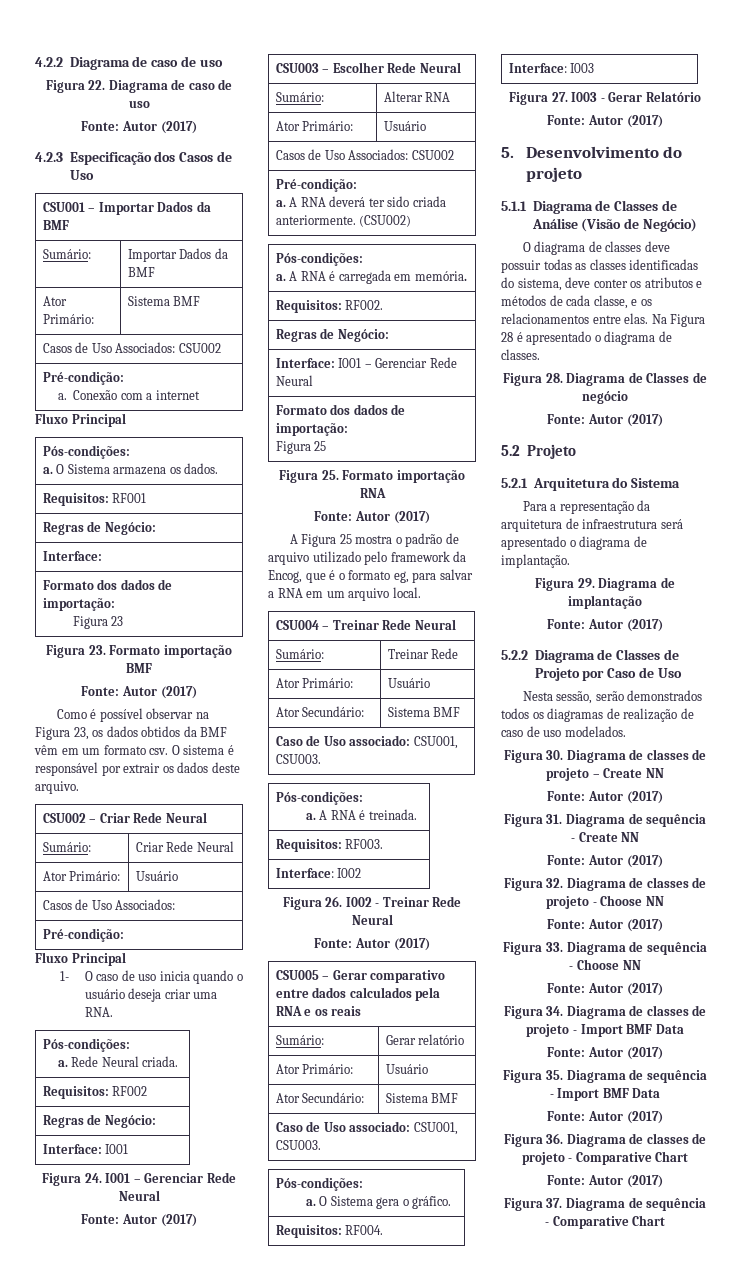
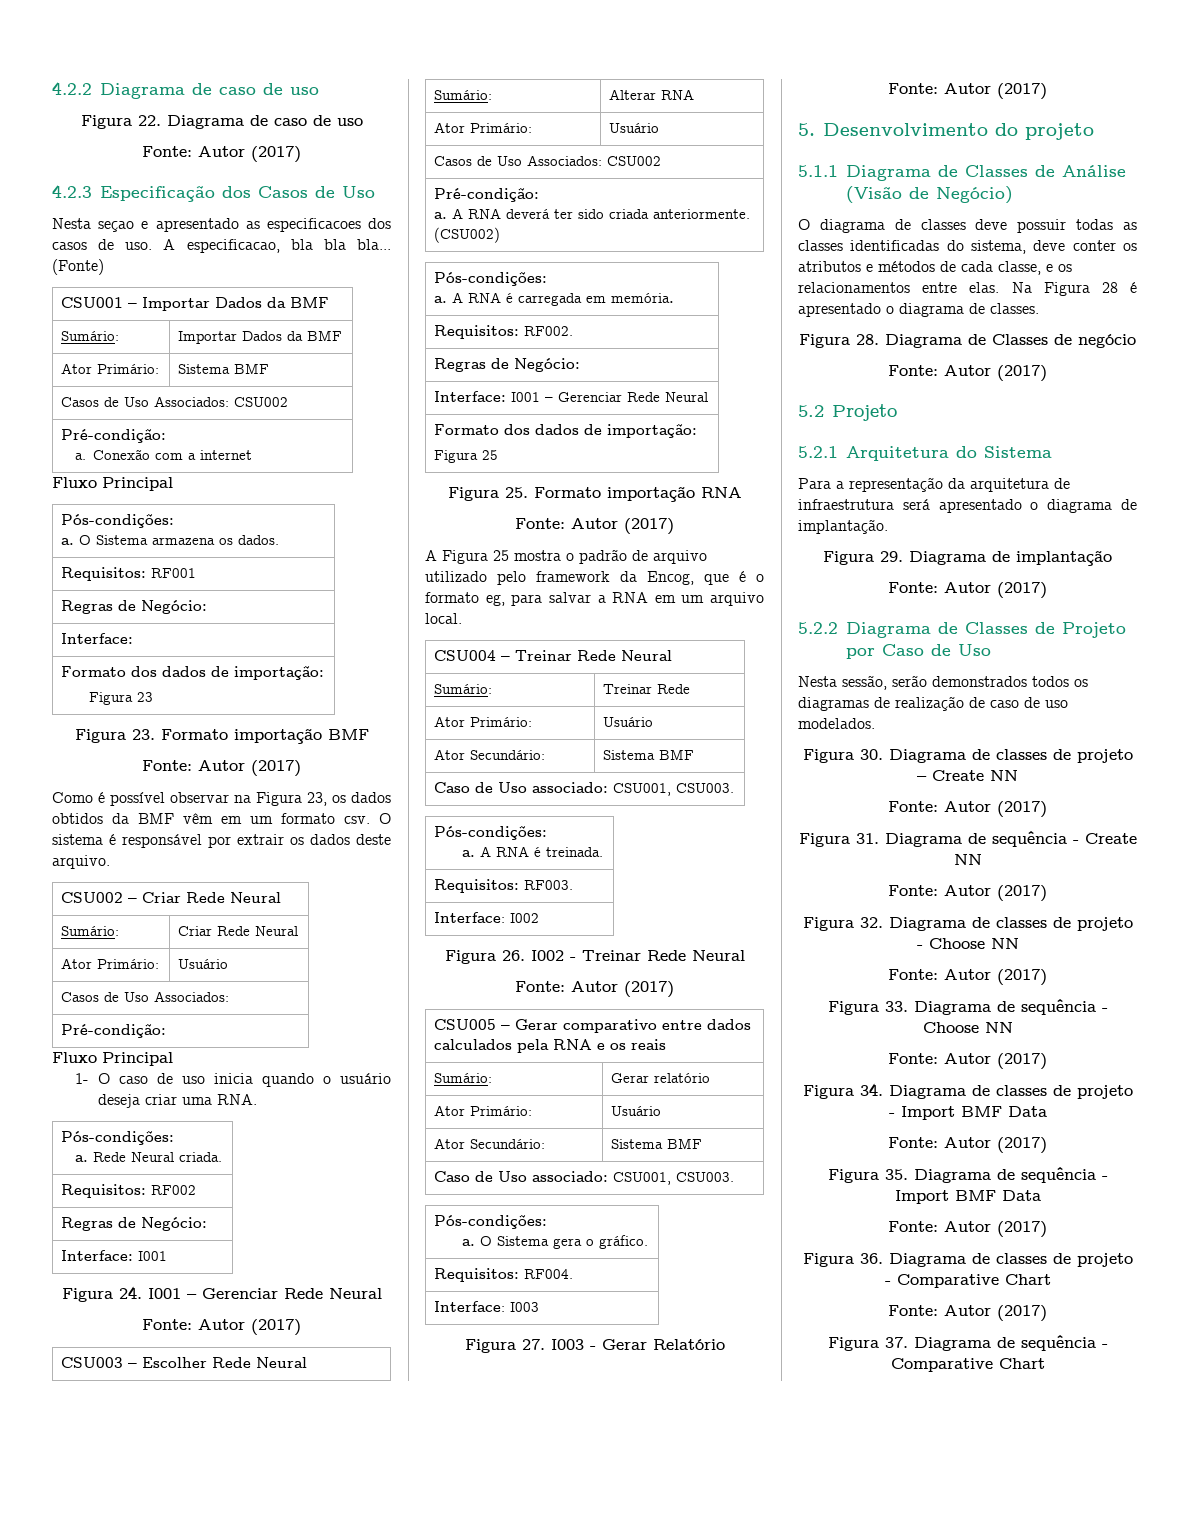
(94, 175) none -> [52,218,391,232] [52,239,391,253] [52,259,104,275] // Nesta seçao e apresentado as especificacoes dos casos de uso. A especificacao, bla bla bla... (Fonte)

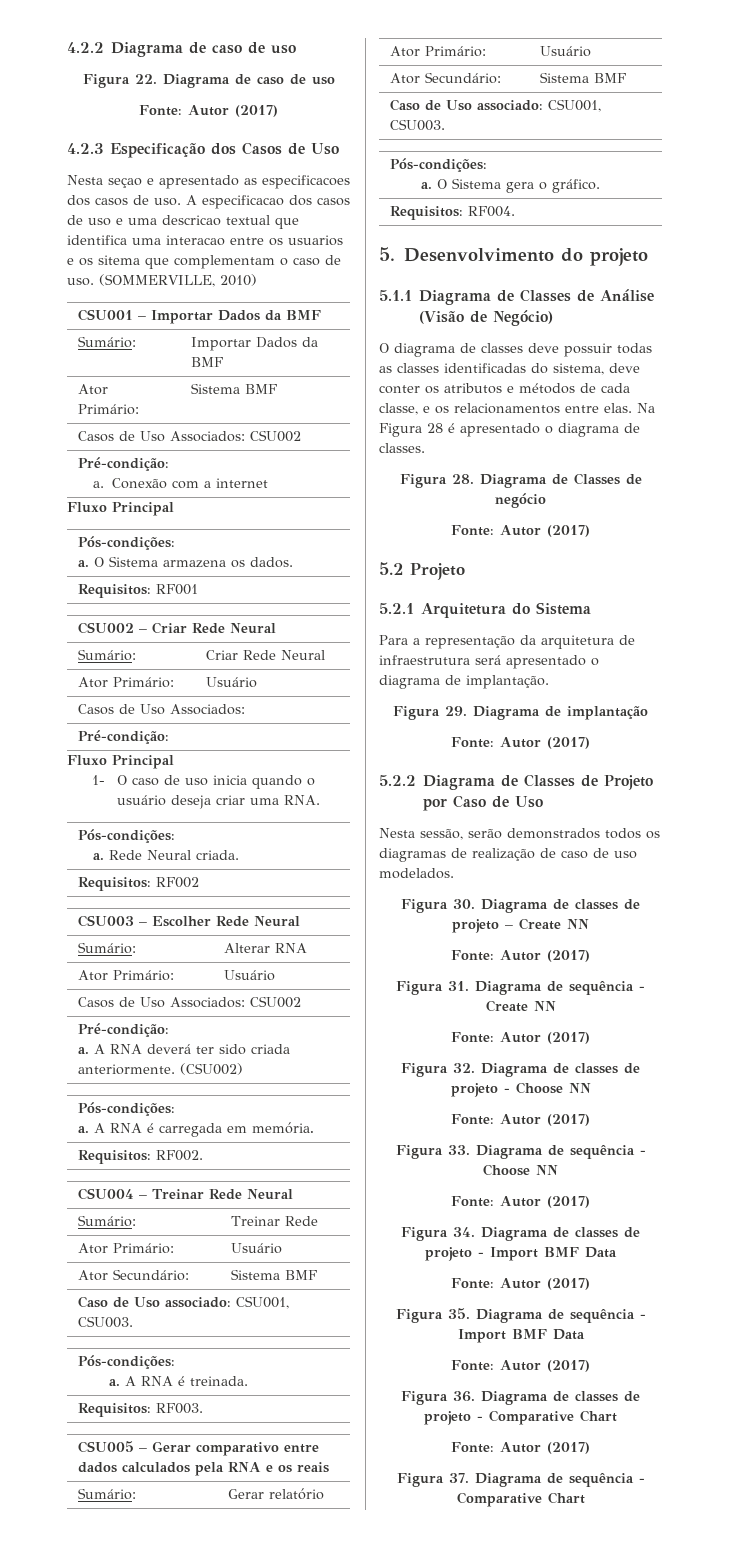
[186,239,391,253] [52,259,104,275] especificacao, bla bla bla... (Fonte) -> [202,195,350,209] [67,215,299,229] [67,235,343,246] [67,255,341,269] [67,274,257,287] especificacao dos casos de uso e uma descricao textual que identifica uma interacao entre os usuarios e os sitema que complementam o caso de uso. (SOMMERVILLE, 2010)
[61,600,208,614] [61,633,134,644] [61,665,325,680] [88,692,153,705] [74,728,369,744] [142,760,301,777] [52,792,391,806] [52,813,391,824] [52,834,391,848] [52,855,110,869] // Regras de Negócio: // Interface: // Formato dos dados de importação: // Figura 23 // Figura 23. Formato importação BMF // Fonte: Autor (2017) // Como é possível observar na Figura 23, os dados obtidos da BMF vêm em um formato csv. O sistema é responsável por extrair os dados deste arquivo. -> (199, 589) none
[61,1217,208,1231] [61,1250,168,1261] [61,1286,382,1302] [142,1319,301,1336] // Regras de Negócio: // Interface: I001 // Figura 24. I001 – Gerenciar Rede Neural // Fonte: Autor (2017) -> (200, 882) none
[434,358,581,372] [434,391,709,402] [434,423,698,438] [434,450,499,463] [447,486,742,502] [515,518,674,535] [425,549,707,564] [425,571,764,585] [425,592,764,606] [425,613,462,624] // Regras de Negócio: // Interface: I001 – Gerenciar Rede Neural // Formato dos dados de importação: // Figura 25 // Figura 25. Formato importação RNA // Fonte: Autor (2017) // A Figura 25 mostra o padrão de arquivo utilizado pelo framework da Encog, que é o formato eg, para salvar a RNA em um arquivo local. -> (204, 1155) none
[434,912,540,923] [444,950,745,964] [515,981,674,998] // Interface: I002 // Figura 26. I002 - Treinar Rede Neural // Fonte: Autor (2017) -> (204, 1408) none
[434,1301,540,1312] [464,1339,725,1353] [888,83,1047,100] // Interface: I003 // Figura 27. I003 - Gerar Relatório // Fonte: Autor (2017) -> (516, 211) none

